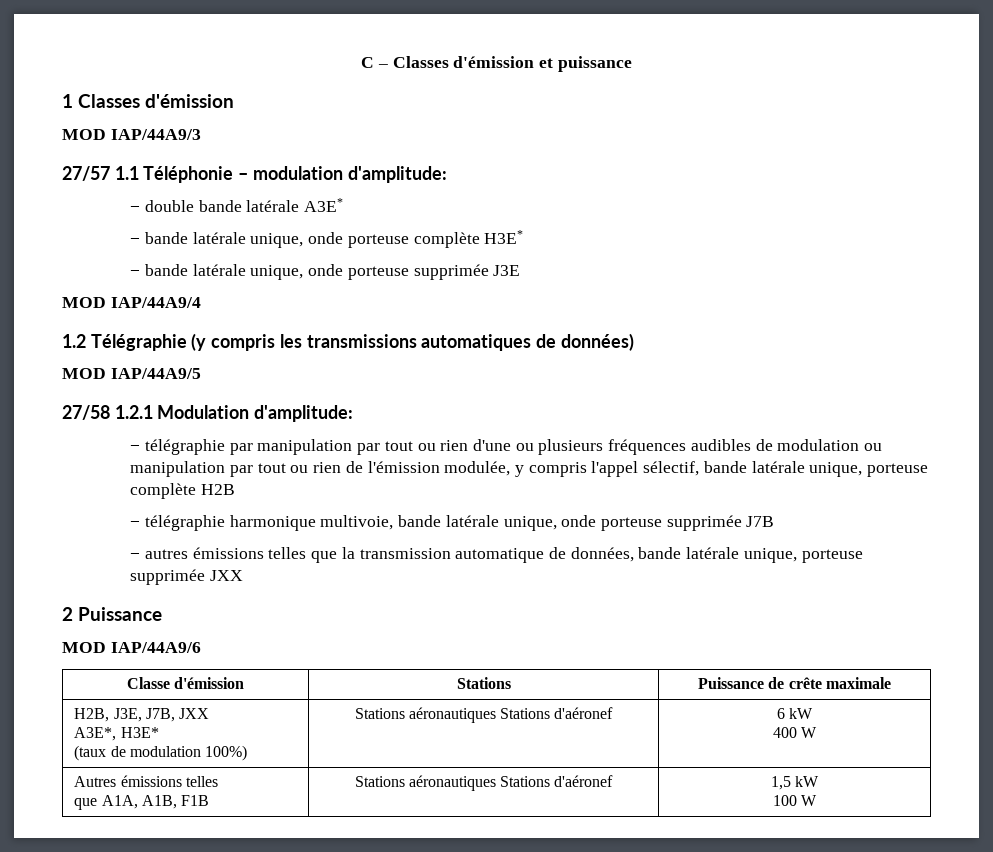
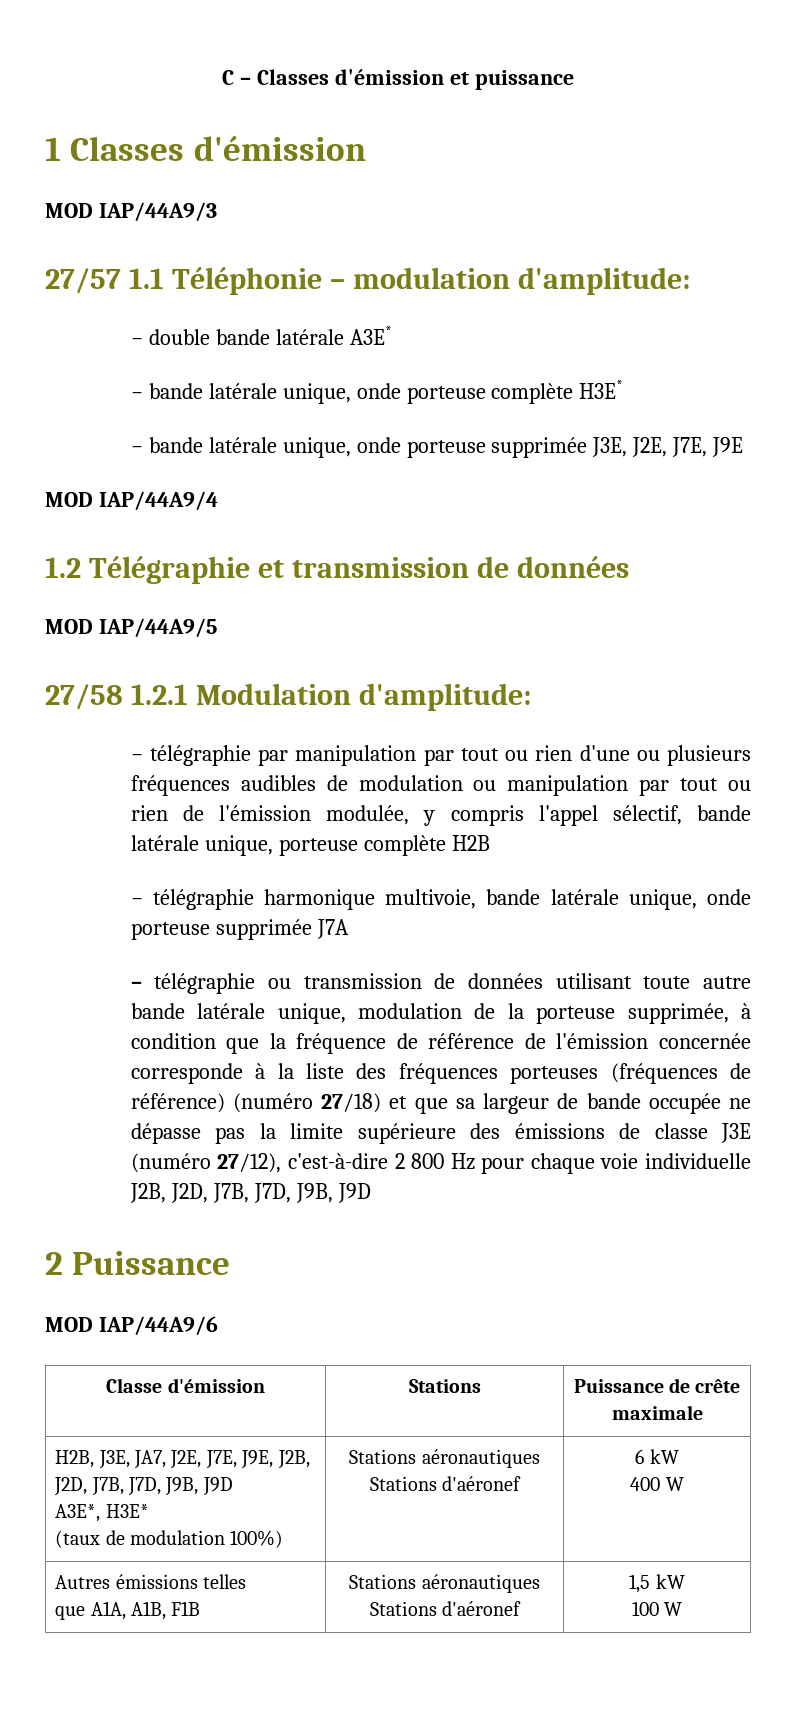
[493,265,521,276] J3E -> [592,437,744,457] J3E, J2E, J7E, J9E
[191,333,634,351] (y compris les transmissions automatiques de données) -> [257,556,629,578] et transmission de données
[746,516,775,527] [130,547,863,563] [130,569,243,585] J7B // − autres émissions telles que la transmission automatique de données, bande latérale unique, porteuse supprimée JXX -> [316,919,349,939] [130,973,751,994] [130,1003,751,1024] [130,1033,751,1054] [130,1063,751,1084] [130,1093,751,1114] [130,1123,751,1144] [130,1153,751,1174] [129,1183,371,1203] J7A // – télégraphie ou transmission de données utilisant toute autre bande latérale unique, modulation de la porteuse supprimée, à condition que la fréquence de référence de l'émission concernée corresponde à la liste des fréquences porteuses (fréquences de référence) (numéro 27/18) et que sa largeur de bande occupée ne dépasse pas la limite supérieure des émissions de classe J3E (numéro 27/12), c'est-à-dire 2 800 Hz pour chaque voie individuelle J2B, J2D, J7B, J7D, J9B, J9D
[146,708,210,722] J7B, JXX -> [133,1450,310,1469] [54,1477,233,1496] JA7, J2E, J7E, J9E, J2B, J2D, J7B, J7D, J9B, J9D

